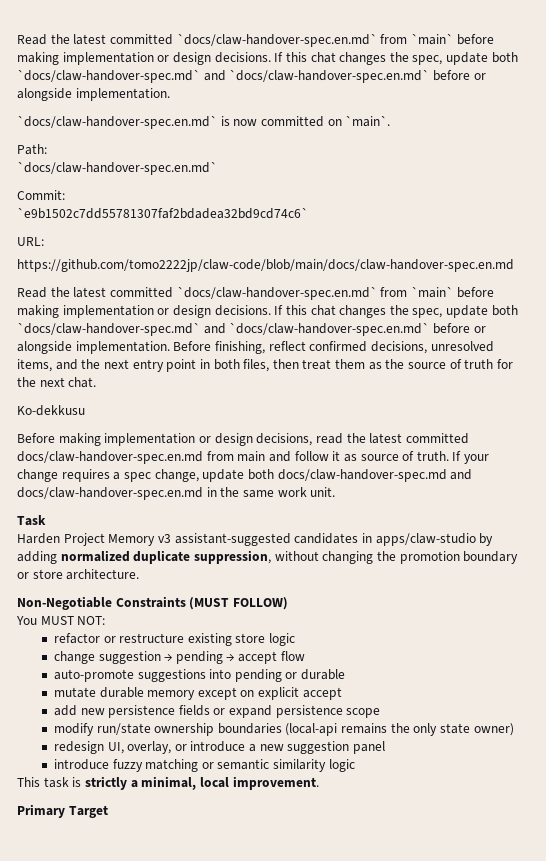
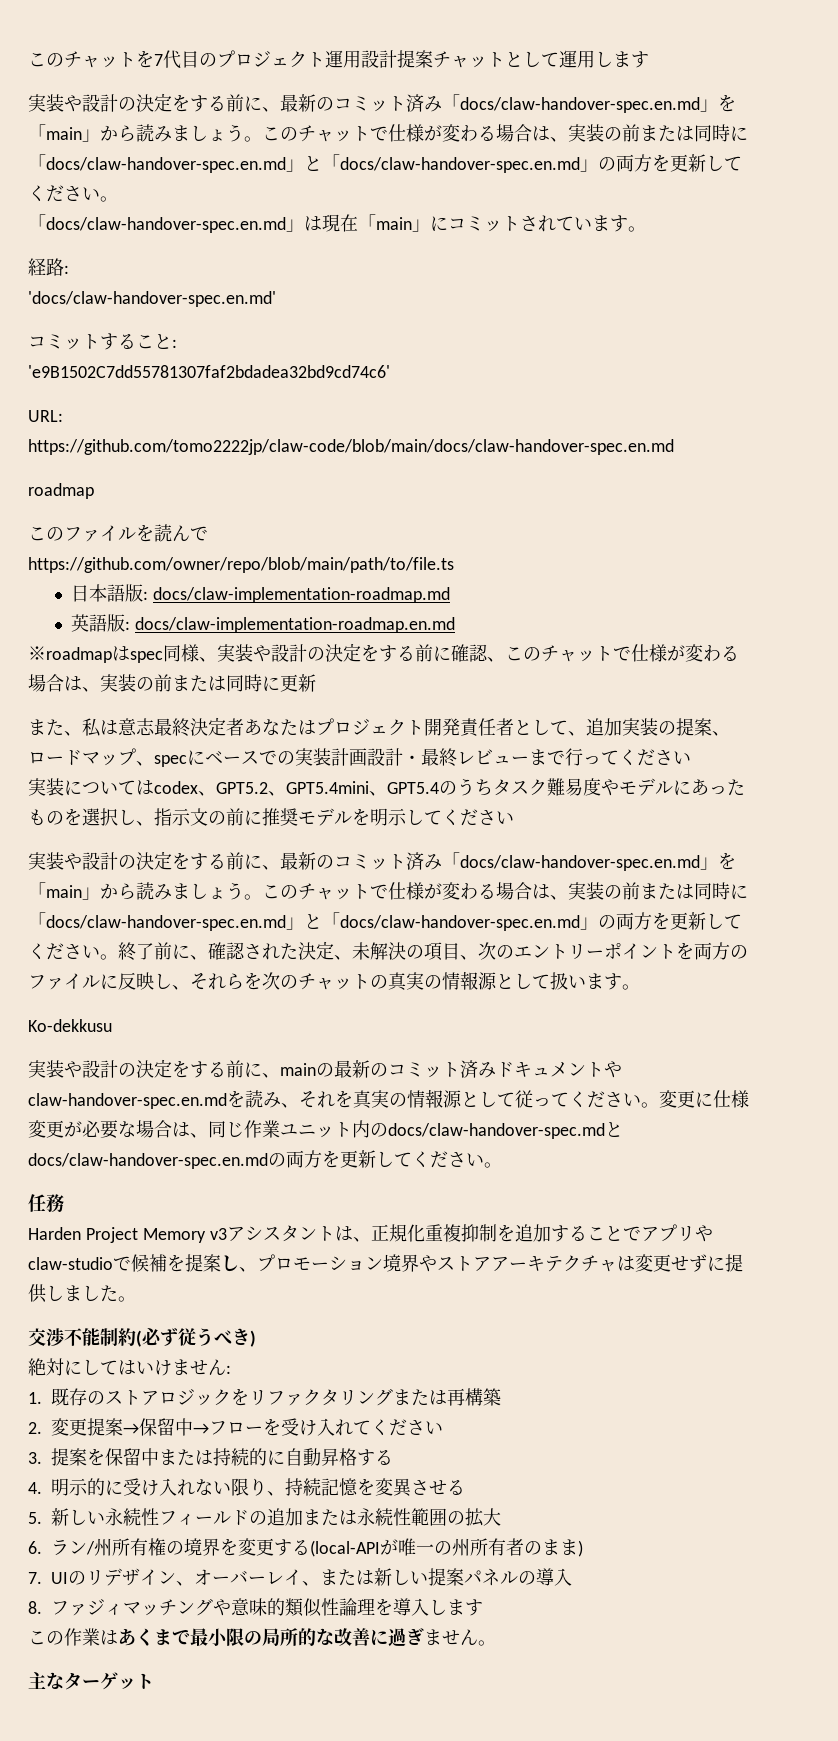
[17,34,494,47] [17,52,518,65] [17,70,486,83] [17,88,170,101] [17,116,391,129] [17,144,47,155] [17,162,217,175] [17,190,65,200] [17,208,308,219] [17,237,44,246] [17,259,514,272] [17,287,494,300] [17,305,518,318] [17,323,486,336] [17,341,494,354] [17,359,513,372] [17,377,97,388] [17,405,85,416] [17,433,469,446] [17,451,490,464] [17,469,473,482] [17,487,336,500] [17,515,46,526] [17,533,494,546] [17,550,519,564] [17,569,140,580] [17,596,288,610] [16,616,106,625] [53,633,296,646] [53,651,305,664] [53,669,346,682] [53,687,342,700] [53,705,381,718] [53,723,514,736] [53,741,386,754] [53,759,355,772] [17,776,319,790] [17,804,108,818] Read the latest committed `docs/claw-handover-spec.en.md` from `main` before making implementation or design decisions. If this chat changes the spec, update both `docs/claw-handover-spec.md` and `docs/claw-handover-spec.en.md` before or alongside implementation. // `docs/claw-handover-spec.en.md` is now committed on `main`. // Path: // `docs/claw-handover-spec.en.md` // Commit: // `e9b1502c7dd55781307faf2bdadea32bd9cd74c6` // URL: // https://github.com/tomo2222jp/claw-code/blob/main/docs/claw-handover-spec.en.md // Read the latest committed `docs/claw-handover-spec.en.md` from `main` before making implementation or design decisions. If this chat changes the spec, update both `docs/claw-handover-spec.md` and `docs/claw-handover-spec.en.md` before or alongside implementation. Before finishing, reflect confirmed decisions, unresolved items, and the next entry point in both files, then treat them as the source of truth for the next chat. // Ko-dekkusu // Before making implementation or design decisions, read the latest committed docs/claw-handover-spec.en.md from main and follow it as source of truth. If your change requires a spec change, update both docs/claw-handover-spec.md and docs/claw-handover-spec.en.md in the same work unit. // Task // Harden Project Memory v3 assistant-suggested candidates in apps/claw-studio by adding normalized duplicate suppression, without changing the promotion boundary or store architecture. // Non-Negotiable Constraints (MUST FOLLOW) // You MUST NOT: // refactor or restructure existing store logic // change suggestion → pending → accept flow // auto-promote suggestions into pending or durable // mutate durable memory except on explicit accept // add new persistence fields or expand persistence scope // modify run/state ownership boundaries (local-api remains the only state owner) // redesign UI, overlay, or introduce a new suggestion panel // introduce fuzzy matching or semantic similarity logic // This task is strictly a minimal, local improvement. // Primary Target -> [28,50,649,69] [28,93,736,113] [28,124,748,142] [28,154,742,173] [28,185,118,202] [28,214,646,233] [28,258,69,276] [28,291,276,307] [28,333,177,350] [28,365,390,378] [28,410,63,422] [28,439,674,455] [28,483,94,499] [28,524,208,542] [28,557,454,573] [70,584,450,603] [70,614,455,633] [28,643,739,663] [28,674,316,692] [28,717,730,737] [28,748,691,767] [28,778,745,796] [28,808,514,826] [28,851,736,871] [28,882,748,900] [28,912,742,931] [28,941,748,961] [28,971,640,991] [28,1019,112,1032] [28,1059,622,1078] [28,1089,749,1109] [28,1120,623,1139] [28,1150,502,1169] [28,1194,64,1212] [28,1224,713,1243] [28,1254,743,1272] [28,1284,136,1303] [28,1327,256,1347] [28,1358,231,1376] [28,1388,501,1406] [28,1418,443,1436] [28,1448,393,1466] [28,1478,465,1497] [28,1508,501,1527] [28,1538,583,1557] [28,1568,572,1586] [28,1598,483,1617] [28,1628,496,1647] [28,1672,154,1690] このチャットを7代目のプロジェクト運用設計提案チャットとして運用します // 実装や設計の決定をする前に、最新のコミット済み「docs/claw-handover-spec.en.md」を「main」から読みましょう。このチャットで仕様が変わる場合は、実装の前または同時に「docs/claw-handover-spec.en.md」と「docs/claw-handover-spec.en.md」の両方を更新してください。 // 「docs/claw-handover-spec.en.md」は現在「main」にコミットされています。 // 経路: // 'docs/claw-handover-spec.en.md' // コミットすること: // 'e9B1502C7dd55781307faf2bdadea32bd9cd74c6' // URL: // https://github.com/tomo2222jp/claw-code/blob/main/docs/claw-handover-spec.en.md // roadmap // このファイルを読んで // https://github.com/owner/repo/blob/main/path/to/file.ts // 日本語版: docs/claw-implementation-roadmap.md // 英語版: docs/claw-implementation-roadmap.en.md // ※roadmapはspec同様、実装や設計の決定をする前に確認、このチャットで仕様が変わる場合は、実装の前または同時に更新 // また、私は意志最終決定者あなたはプロジェクト開発責任者として、追加実装の提案、ロードマップ、specにベースでの実装計画設計・最終レビューまで行ってください // 実装についてはcodex、GPT5.2、GPT5.4mini、GPT5.4のうちタスク難易度やモデルにあったものを選択し、指示文の前に推奨モデルを明示してください // 実装や設計の決定をする前に、最新のコミット済み「docs/claw-handover-spec.en.md」を「main」から読みましょう。このチャットで仕様が変わる場合は、実装の前または同時に「docs/claw-handover-spec.en.md」と「docs/claw-handover-spec.en.md」の両方を更新してください。終了前に、確認された決定、未解決の項目、次のエントリーポイントを両方のファイルに反映し、それらを次のチャットの真実の情報源として扱います。 // Ko-dekkusu // 実装や設計の決定をする前に、mainの最新のコミット済みドキュメントやclaw-handover-spec.en.mdを読み、それを真実の情報源として従ってください。変更に仕様変更が必要な場合は、同じ作業ユニット内のdocs/claw-handover-spec.mdとdocs/claw-handover-spec.en.mdの両方を更新してください。 // 任務 // Harden Project Memory v3アシスタントは、正規化重複抑制を追加することでアプリやclaw-studioで候補を提案し、プロモーション境界やストアアーキテクチャは変更せずに提供しました。 // 交渉不能制約(必ず従うべき) // 絶対にしてはいけません: // 1.既存のストアロジックをリファクタリングまたは再構築 // 2.変更提案→保留中→フローを受け入れてください // 3.提案を保留中または持続的に自動昇格する // 4.明示的に受け入れない限り、持続記憶を変異させる // 5.新しい永続性フィールドの追加または永続性範囲の拡大 // 6.ラン/州所有権の境界を変更する(local-APIが唯一の州所有者のまま) // 7. UIのリデザイン、オーバーレイ、または新しい提案パネルの導入 // 8.ファジィマッチングや意味的類似性論理を導入します // この作業はあくまで最小限の局所的な改善に過ぎません。 // 主なターゲット

